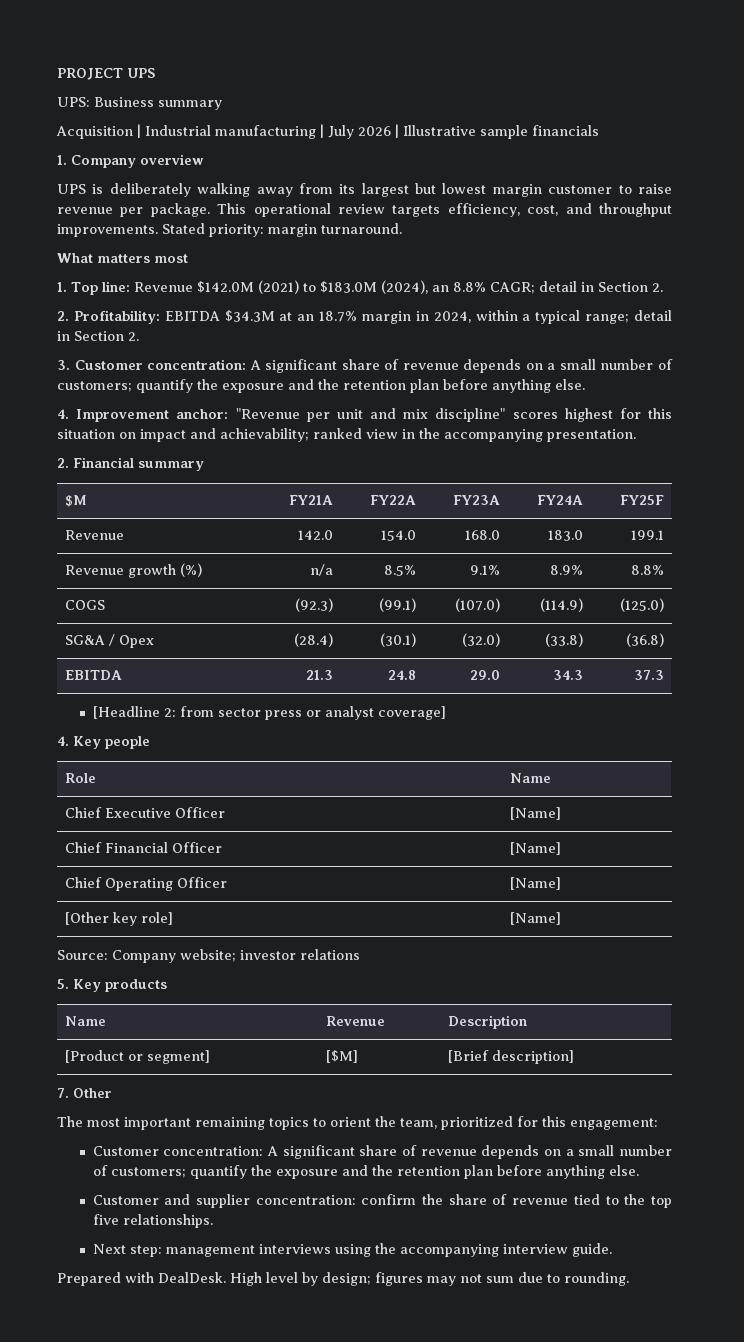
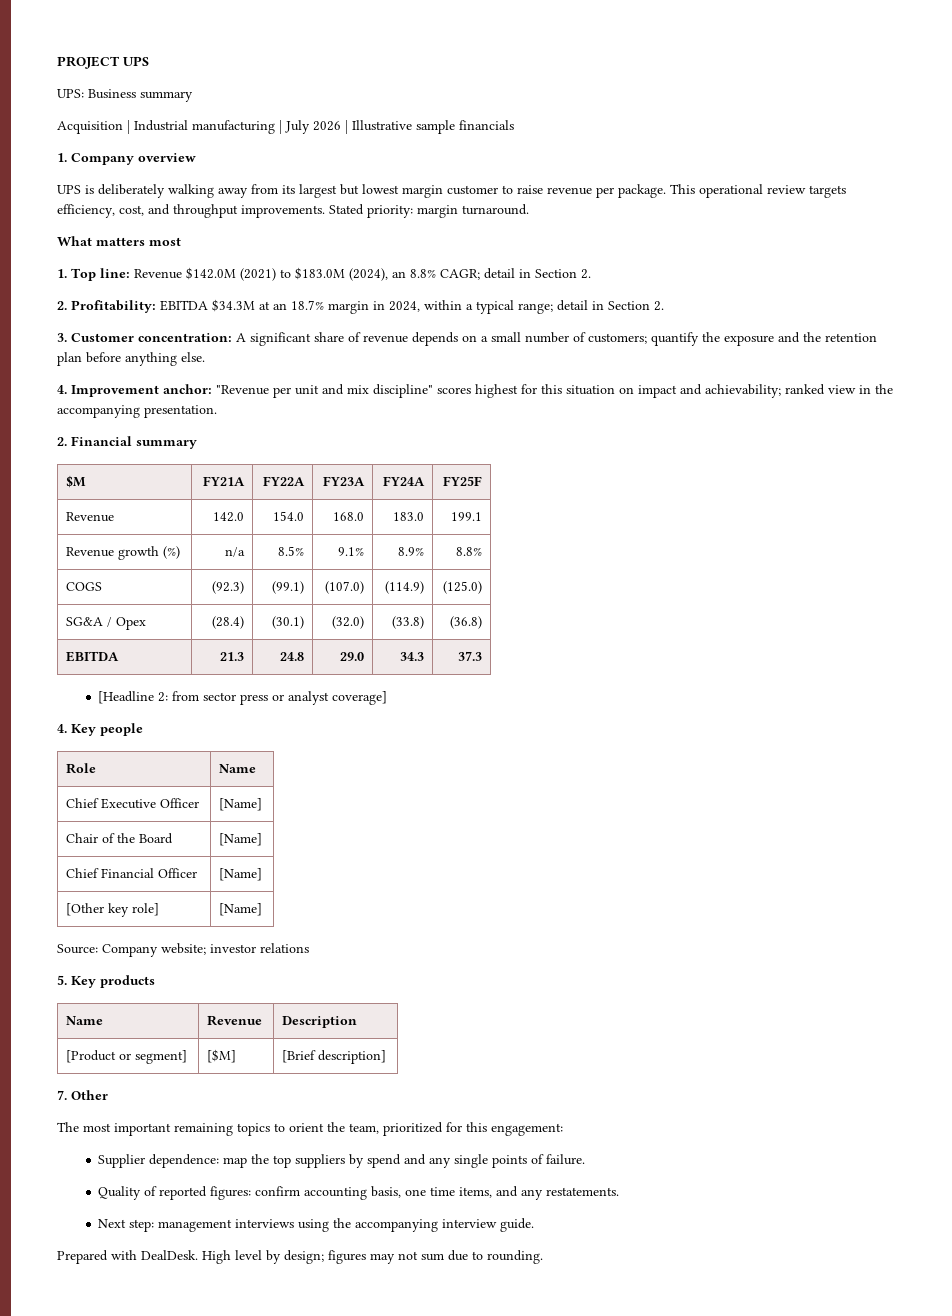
[65,842,223,853] [510,842,562,855] [65,877,174,891] Chief Financial Officer | [Name] // Chief Operating -> [66,833,174,844] [219,833,263,846] [66,868,155,878] Chair of the Board | [Name] // Chief Financial
[92,1145,672,1159] [92,1165,639,1179] [92,1194,672,1208] [92,1214,213,1228] Customer concentration: A significant share of revenue depends on a small number of customers; quantify the exposure and the retention plan before anything else. // Customer and supplier concentration: confirm the share of revenue tied to the top five relationships. -> [98,1154,586,1168] [98,1186,620,1200] Supplier dependence: map the top suppliers by spend and any single points of failure. // Quality of reported figures: confirm accounting basis, one time items, and any restatements.

